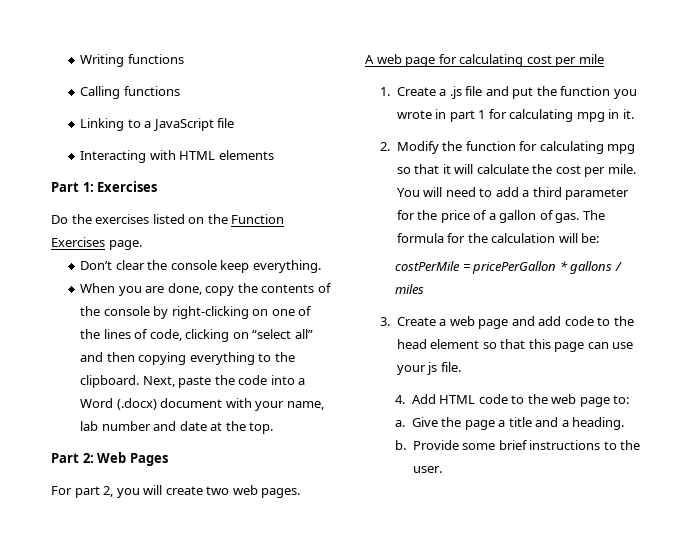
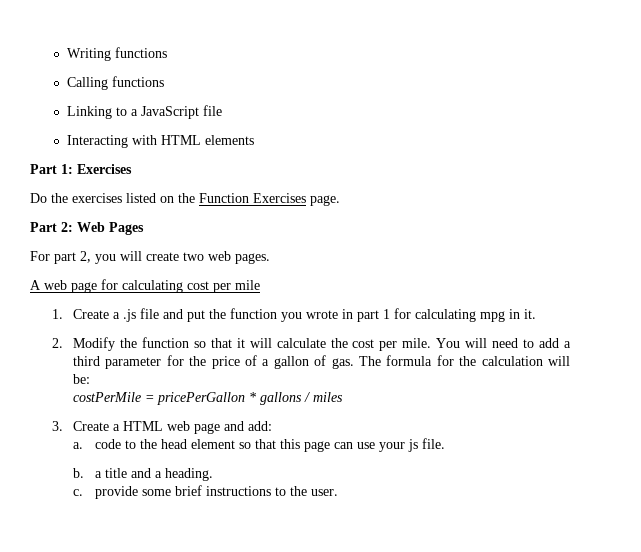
[80,260,321,273] [80,283,332,296] [80,306,313,319] [80,329,313,342] [80,352,295,365] [80,375,306,388] [80,398,324,411] [80,421,274,434] // Don’t clear the console keep everything. // When you are done, copy the contents of the console by right-clicking on one of the lines of code, clicking on “select all” and then copying everything to the clipboard. Next, paste the code into a Word (.docx) document with your name, lab number and date at the top. -> (340, 200) none
[519,141,636,154] for calculating mpg -> (189, 342) none
(447, 322) none -> [123,421,164,431] HTML
[538,316,562,326] add -> [248,421,273,431] [73,442,84,449] add: // a.
[395,394,630,407] [395,417,495,430] 4. Add HTML code to the web page to: // a. Give the page -> [73,468,85,478] b.
[395,440,459,450] b. Provide -> [73,486,138,499] c. provide

